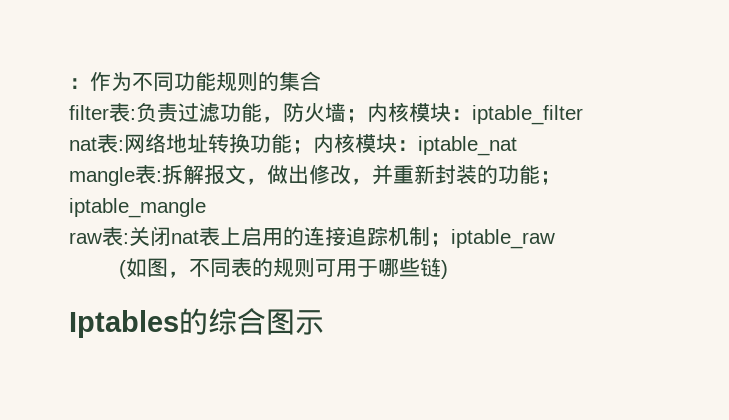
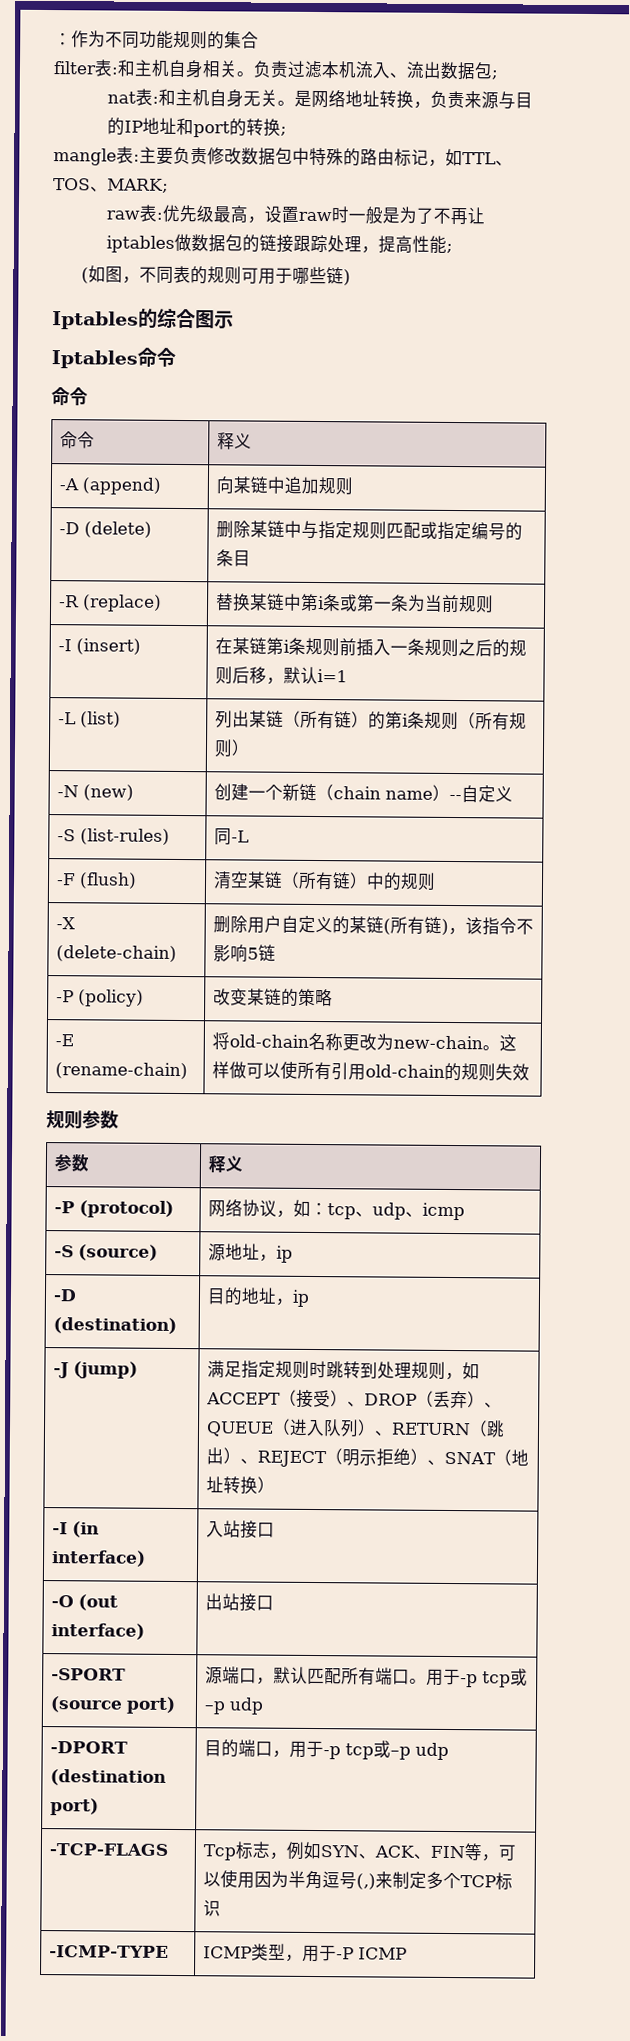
[136,102,583,125] [69,133,517,156] [69,164,561,186] [69,198,206,218] [69,226,555,249] 负责过滤功能，防火墙；内核模块：iptable_filter // nat表:网络地址转换功能；内核模块：iptable_nat // mangle表:拆解报文，做出修改，并重新封装的功能；iptable_mangle // raw表:关闭nat表上启用的连接追踪机制；iptable_raw -> [117,59,498,81] [106,88,533,110] [106,117,287,138] [53,146,513,167] [53,178,169,193] [105,204,485,226] [105,233,453,254] 和主机自身相关。负责过滤本机流入、流出数据包; // nat表:和主机自身无关。是网络地址转换，负责来源与目的IP地址和port的转换; // mangle表:主要负责修改数据包中特殊的路由标记，如TTL、TOS、MARK; // raw表:优先级最高，设置raw时一般是为了不再让iptables做数据包的链接跟踪处理，提高性能;
(324, 322) none -> [51,347,176,369] [51,387,88,407] [59,431,95,449] [216,432,252,450] [58,477,161,495] [215,476,353,496] [58,521,152,538] [215,520,523,541] [215,549,251,567] [58,594,162,612] [215,593,494,614] [57,638,141,655] [214,637,527,658] [214,666,348,685] [57,711,121,728] [214,710,527,731] [213,739,250,758] [56,784,134,801] [213,783,513,803] [56,828,170,845] [213,828,249,846] [55,872,137,889] [212,871,436,891] [55,917,76,930] [55,945,177,962] [212,915,534,936] [212,944,276,963] [55,989,144,1007] [212,988,333,1007] [54,1034,74,1047] [54,1062,188,1080] [211,1032,517,1052] [211,1061,530,1082] [46,1110,119,1130] [53,1154,90,1172] [207,1155,244,1174] [53,1200,174,1218] [207,1199,465,1221] [53,1244,158,1261] [207,1243,293,1263] [52,1289,77,1302] [52,1317,177,1334] [206,1287,310,1307] [52,1361,138,1379] [206,1360,480,1381] [205,1389,502,1409] [205,1418,505,1438] [205,1447,529,1468] [205,1476,275,1495] [51,1521,99,1538] [50,1550,146,1567] [205,1520,275,1539] [50,1594,118,1611] [50,1623,145,1640] [204,1593,274,1612] [50,1668,126,1681] [49,1696,176,1714] [204,1666,528,1688] [203,1697,264,1715] [49,1741,128,1754] [49,1769,166,1786] [49,1798,99,1816] [203,1739,449,1760] [48,1843,168,1856] [202,1841,516,1862] [202,1870,513,1891] [202,1899,221,1917] [48,1945,169,1958] [202,1943,407,1963] // Iptables命令 // 命令 // 命令 | 释义 // -A (append) | 向某链中追加规则 // -D (delete) | 删除某链中与指定规则匹配或指定编号的条目 // -R (replace) | 替换某链中第i条或第一条为当前规则 // -I (insert) | 在某链第i条规则前插入一条规则之后的规则后移，默认i=1 // -L (list) | 列出某链（所有链）的第i条规则（所有规则） // -N (new) | 创建一个新链（chain name）--自定义 // -S (list-rules) | 同-L // -F (flush) | 清空某链（所有链）中的规则 // -X (delete-chain) | 删除用户自定义的某链(所有链)，该指令不影响5链 // -P (policy) | 改变某链的策略 // -E (rename-chain) | 将old-chain名称更改为new-chain。这样做可以使所有引用old-chain的规则失效 // 规则参数 // 参数 | 释义 // -P (protocol) | 网络协议，如：tcp、udp、icmp // -S (source) | 源地址，ip // -D (destination) | 目的地址，ip // -J (jump) | 满足指定规则时跳转到处理规则，如ACCEPT（接受）、DROP（丢弃）、QUEUE（进入队列）、RETURN（跳出）、REJECT（明示拒绝）、SNAT（地址转换） // -I (in interface) | 入站接口 // -O (out interface) | 出站接口 // -SPORT (source port) | 源端口，默认匹配所有端口。用于-p tcp或–p udp // -DPORT (destination port) | 目的端口，用于-p tcp或–p udp // -TCP-FLAGS | Tcp标志，例如SYN、ACK、FIN等，可以使用因为半角逗号(,)来制定多个TCP标识 // -ICMP-TYPE | ICMP类型，用于-P ICMP

